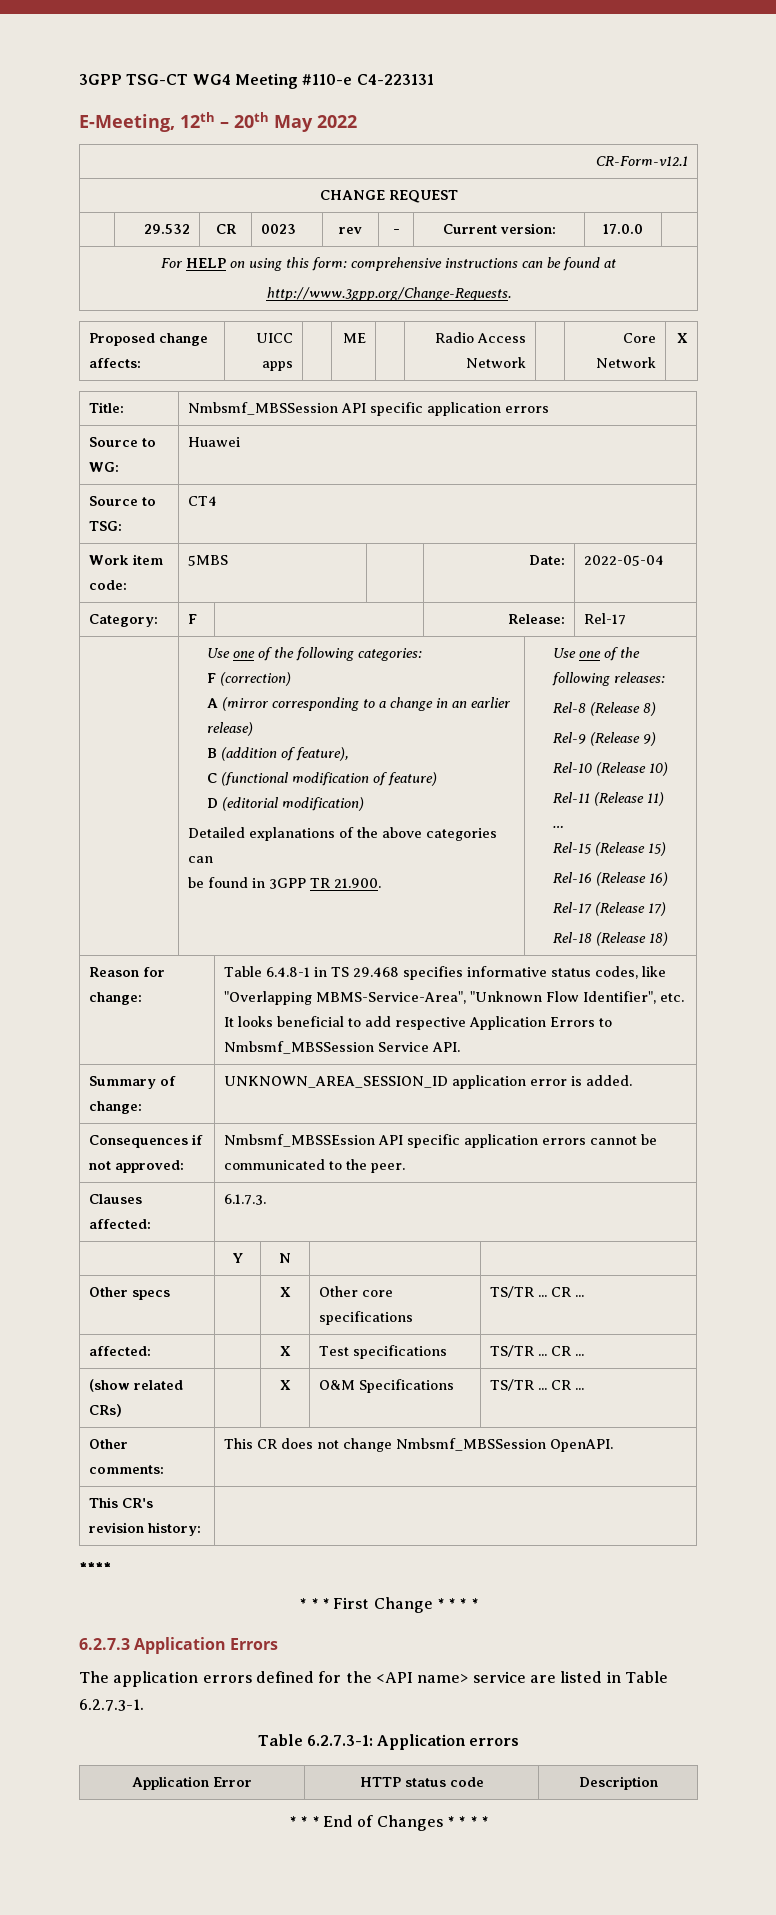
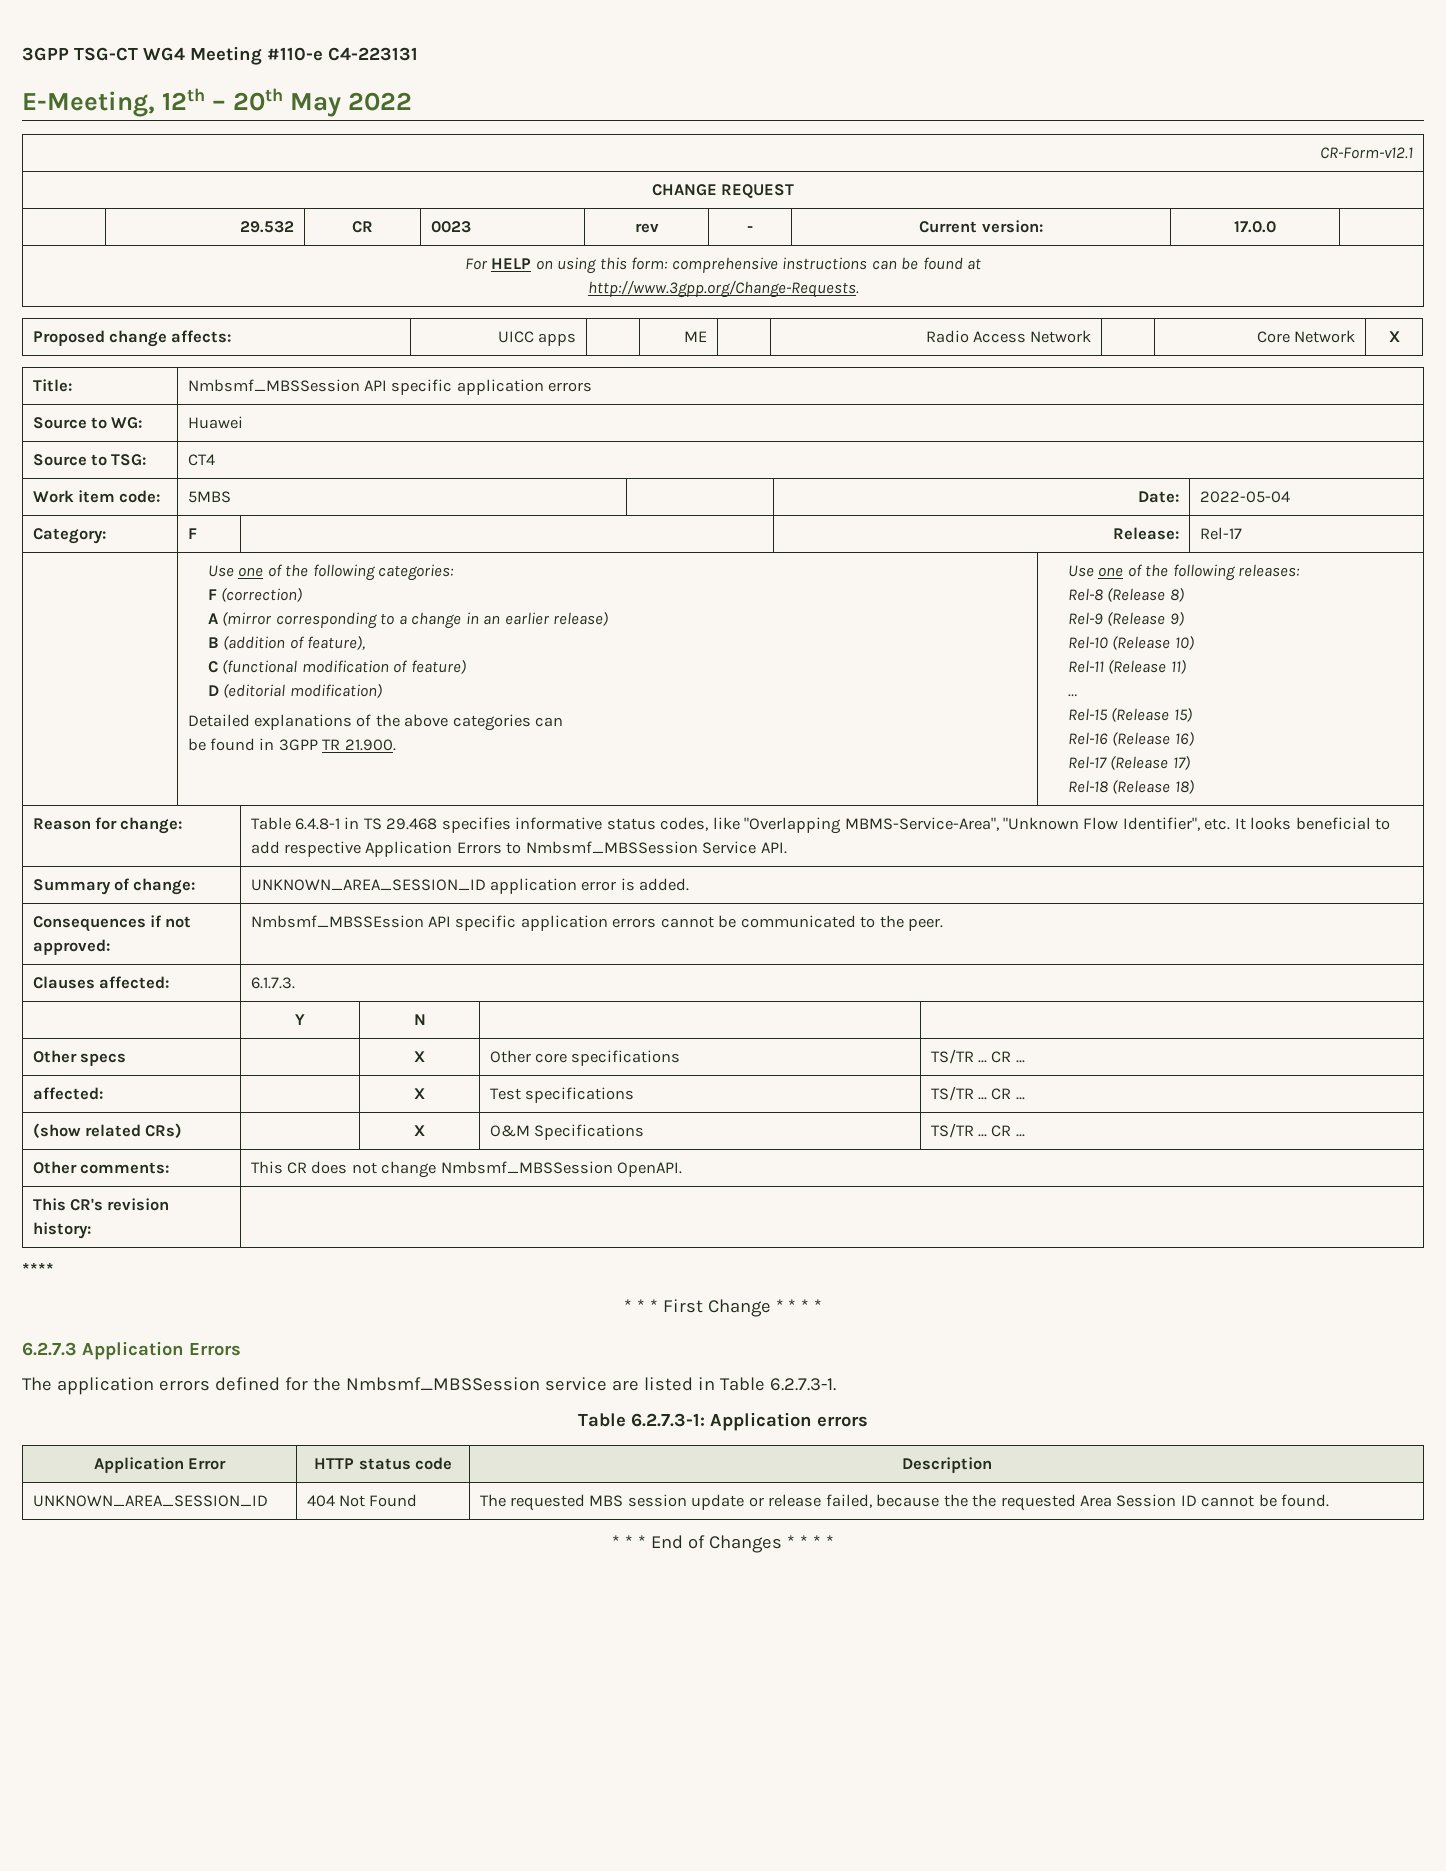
[375,1672,469,1683] <API name> -> [345,1377,540,1391] Nmbsmf_MBSSession
(658, 1783) none -> [32,1495,268,1507] [306,1494,418,1507] [479,1494,1330,1511] // UNKNOWN_AREA_SESSION_ID | 404 Not Found | The requested MBS session update or release failed, because the the requested Area Session ID cannot be found.

